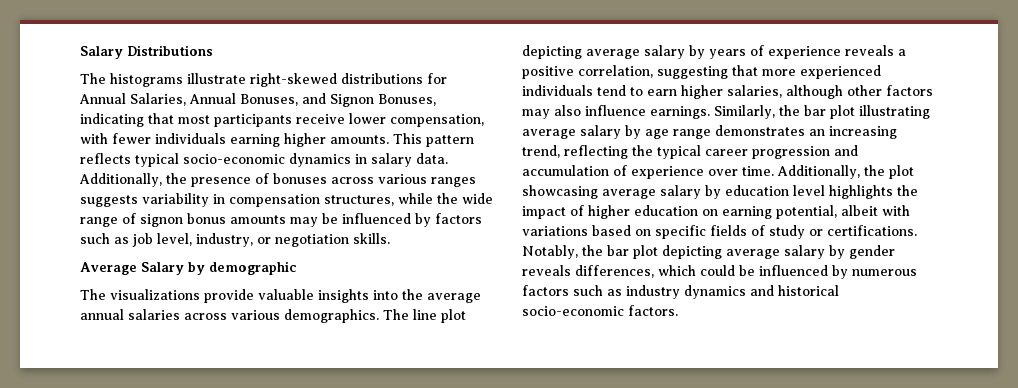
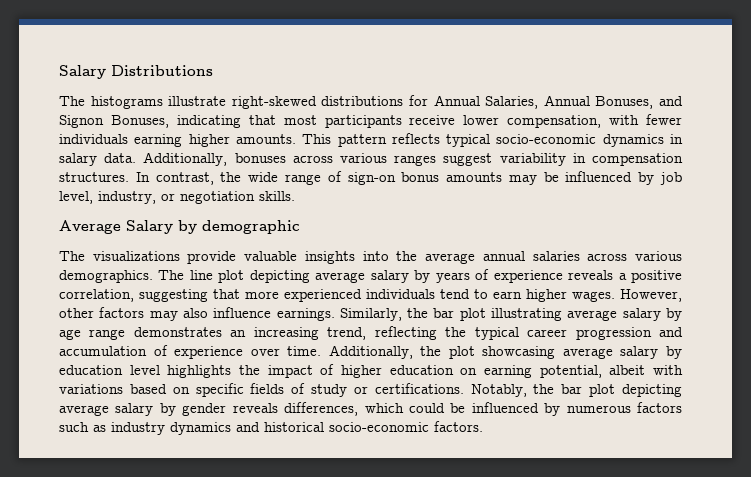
[166,173,269,187] the presence of -> (228, 159) none
[80,195,138,207] suggests -> [443,153,493,166] suggest
[324,193,433,206] structures, while -> [59,172,214,185] structures. In contrast,
[140,214,183,227] signon -> [347,172,396,185] sign-on
[435,213,482,224] [80,233,129,244] factors such as -> (655, 178) none
[727,85,843,99] salaries, although -> [572,289,682,302] wages. However,

